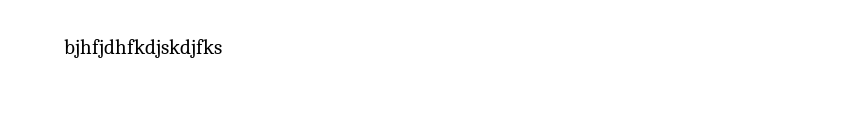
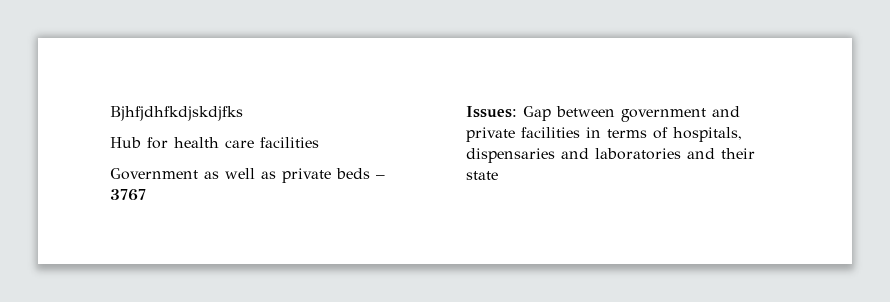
[64,39,222,58] bjhfjdhfkdjskdjfks -> [110,106,243,121] [110,137,319,149] [110,168,385,183] [110,189,146,201] [466,106,740,122] [466,127,742,142] [466,148,755,163] [466,171,498,180] Bjhfjdhfkdjskdjfks // Hub for health care facilities // Government as well as private beds – 3767 // Issues: Gap between government and private facilities in terms of hospitals, dispensaries and laboratories and their state

